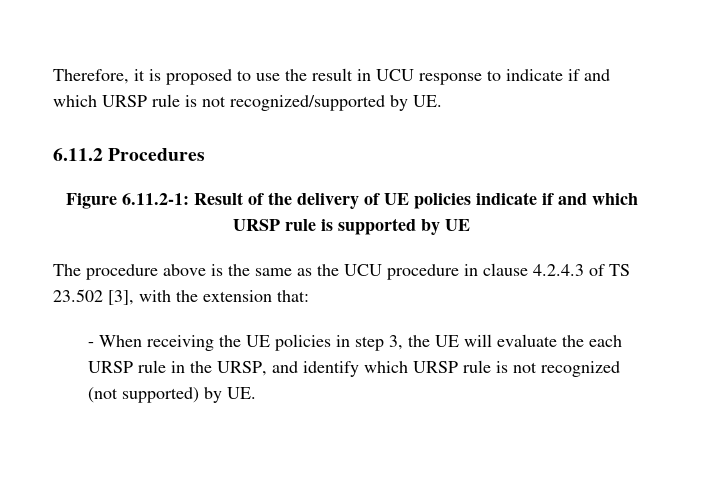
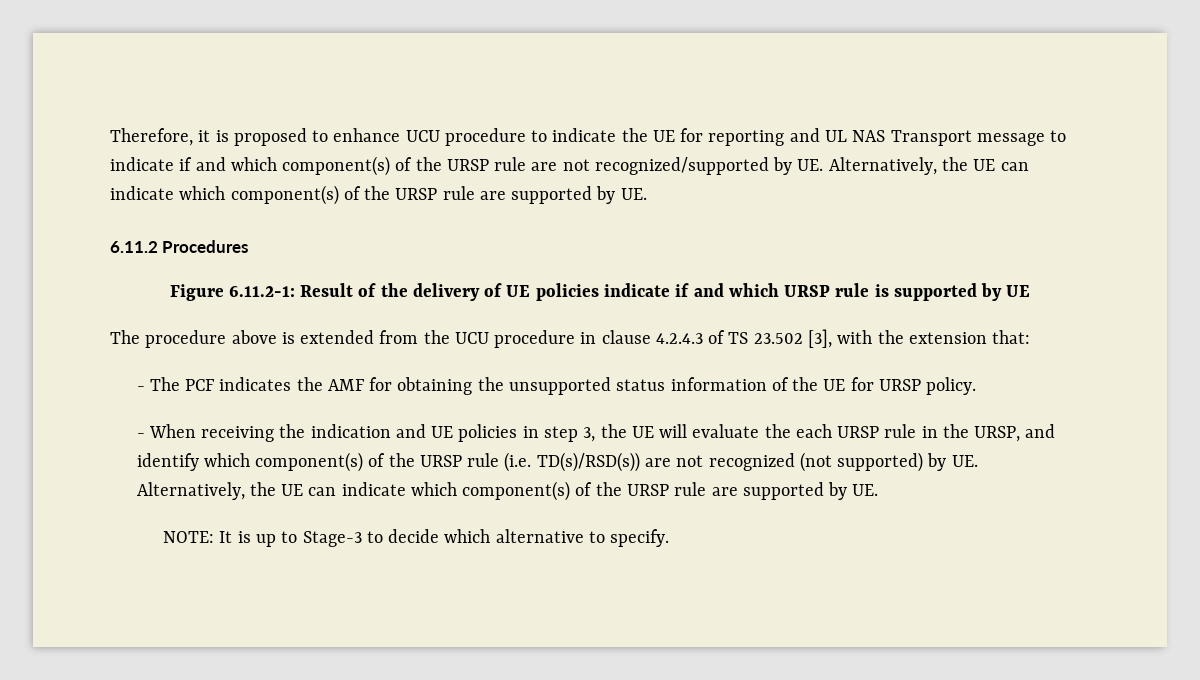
[256,68,482,85] use the result in UCU response -> [333,128,1045,146] enhance UCU procedure to indicate the UE for reporting and UL NAS Transport message
[102,94,197,107] URSP rule is -> [282,156,558,176] component(s) of the URSP rule are
(442, 101) none -> [828,157,1029,175] [110,185,647,205] Alternatively, the UE can indicate which component(s) of the URSP rule are supported by UE.
[228,264,312,276] the same as -> [300,330,419,344] extended from
(309, 296) none -> [136,377,977,395] // - The PCF indicates the AMF for obtaining the unsupported status information of the UE for URSP policy.
(242, 341) none -> [310,424,426,438] indication and
[413,360,509,373] URSP rule is -> [255,452,671,472] component(s) of the URSP rule (i.e. TD(s)/RSD(s)) are
(257, 393) none -> [136,481,879,501] [163,529,670,547] Alternatively, the UE can indicate which component(s) of the URSP rule are supported by UE. // NOTE: It is up to Stage-3 to decide which alternative to specify.

